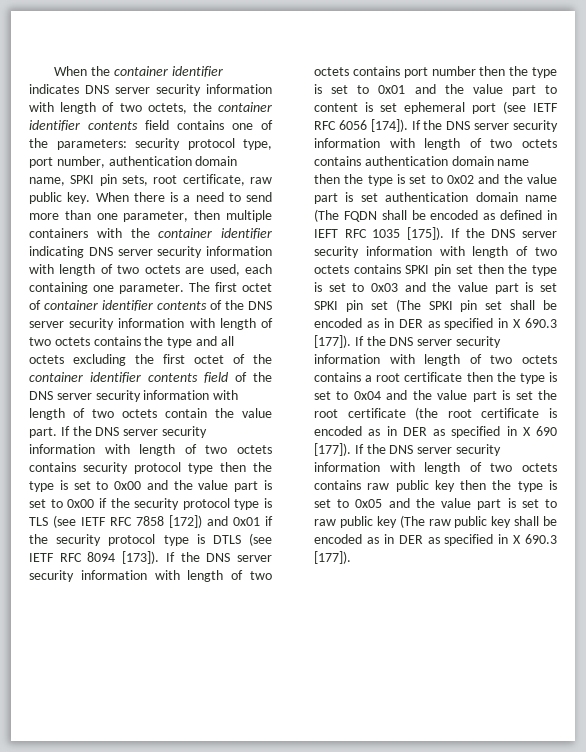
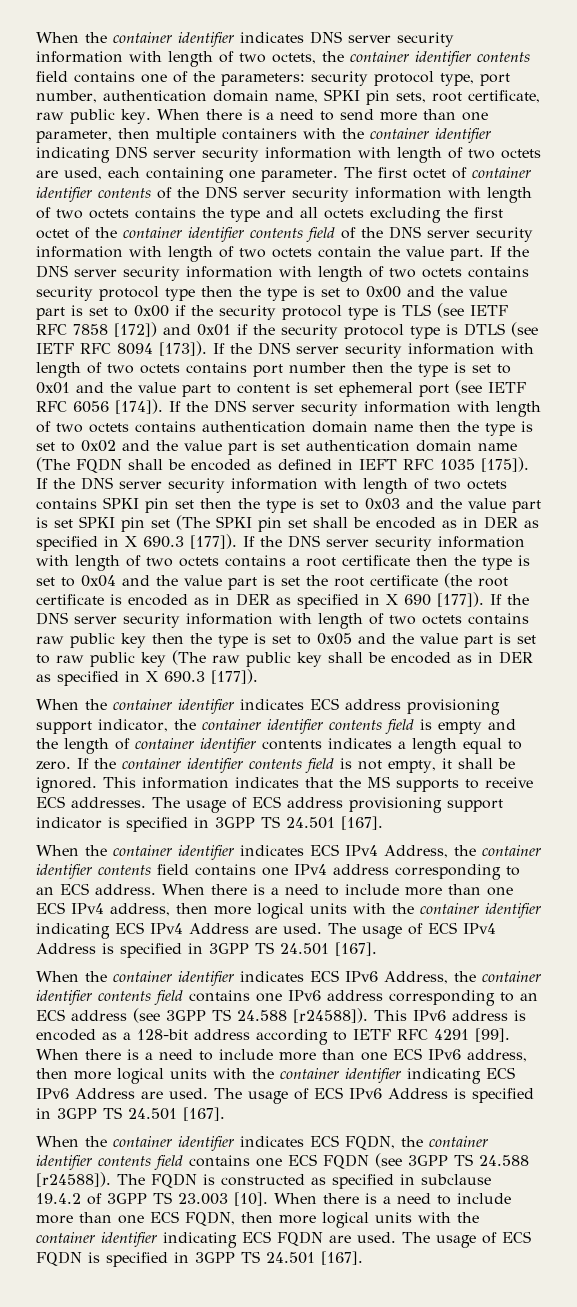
(351, 557) none -> [36,698,500,715] [36,719,516,734] [36,738,522,754] [36,758,515,773] [36,776,533,793] [36,796,503,813] [36,816,383,832] [36,844,541,860] [36,864,520,880] [36,883,513,896] [36,902,541,919] [36,922,496,939] [36,942,377,958] [36,970,541,986] [36,990,538,1006] [36,1008,526,1023] [36,1028,510,1045] [36,1048,527,1062] [36,1067,515,1084] [36,1087,534,1104] [36,1107,225,1121] [36,1135,488,1151] [36,1153,529,1170] [36,1172,491,1189] [36,1192,511,1206] [36,1211,479,1228] [36,1231,531,1248] [36,1251,363,1267] // When the container identifier indicates ECS address provisioning support indicator, the container identifier contents field is empty and the length of container identifier contents indicates a length equal to zero. If the container identifier contents field is not empty, it shall be ignored. This information indicates that the MS supports to receive ECS addresses. The usage of ECS address provisioning support indicator is specified in 3GPP TS 24.501 [167]. // When the container identifier indicates ECS IPv4 Address, the container identifier contents field contains one IPv4 address corresponding to an ECS address. When there is a need to include more than one ECS IPv4 address, then more logical units with the container identifier indicating ECS IPv4 Address are used. The usage of ECS IPv4 Address is specified in 3GPP TS 24.501 [167]. // When the container identifier indicates ECS IPv6 Address, the container identifier contents field contains one IPv6 address corresponding to an ECS address (see 3GPP TS 24.588 [r24588]). This IPv6 address is encoded as a 128-bit address according to IETF RFC 4291 [99]. When there is a need to include more than one ECS IPv6 address, then more logical units with the container identifier indicating ECS IPv6 Address are used. The usage of ECS IPv6 Address is specified in 3GPP TS 24.501 [167]. // When the container identifier indicates ECS FQDN, the container identifier contents field contains one ECS FQDN (see 3GPP TS 24.588 [r24588]). The FQDN is constructed as specified in subclause 19.4.2 of 3GPP TS 23.003 [10]. When there is a need to include more than one ECS FQDN, then more logical units with the container identifier indicating ECS FQDN are used. The usage of ECS FQDN is specified in 3GPP TS 24.501 [167].

